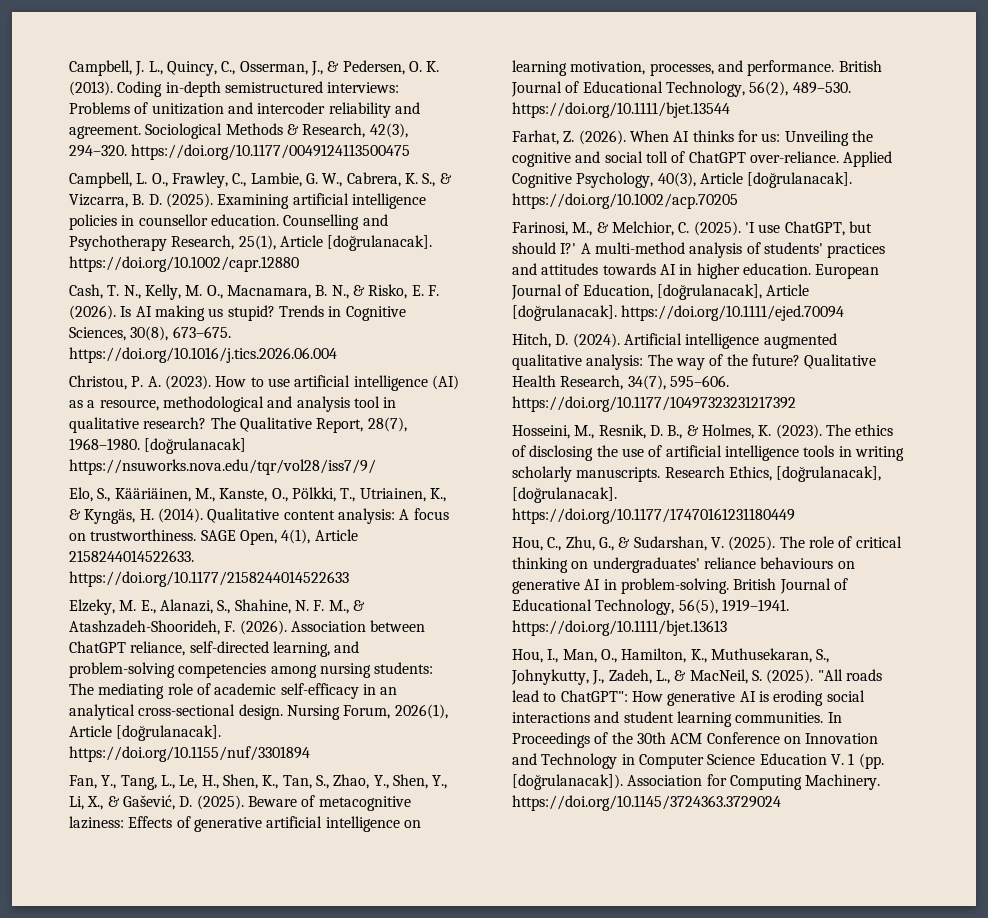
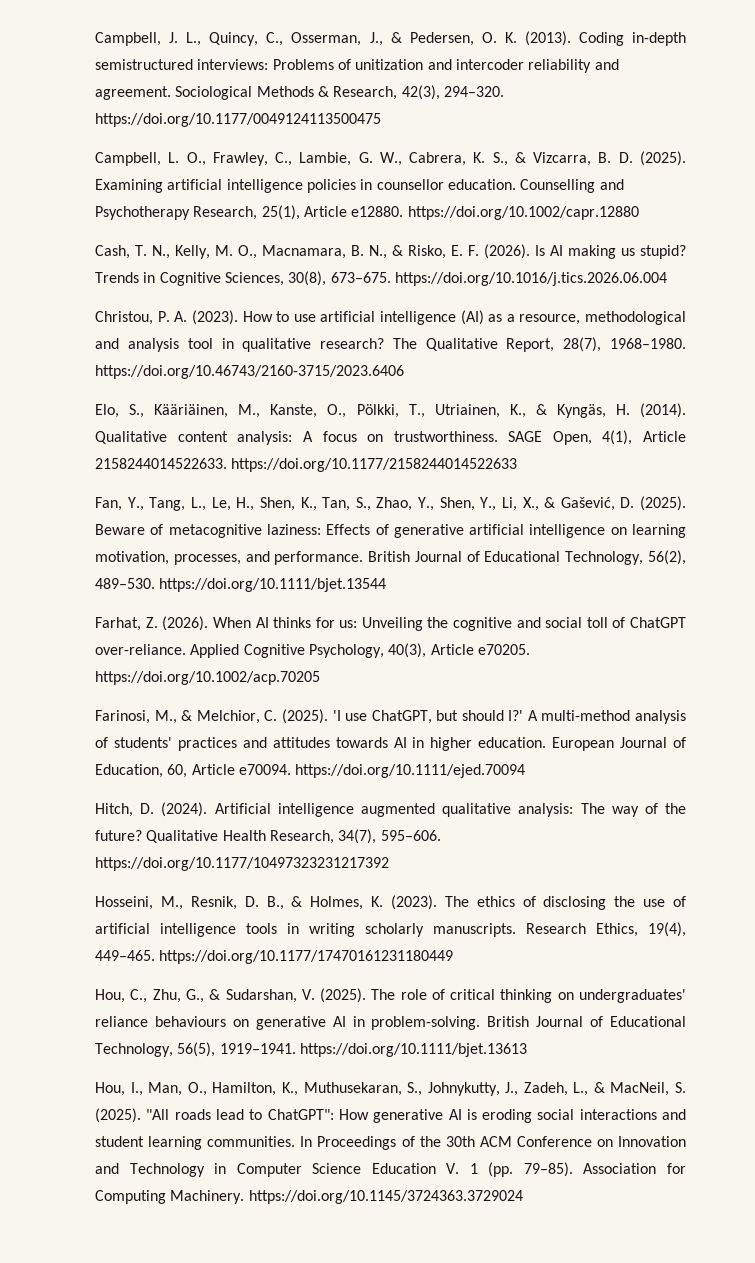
[327,235,433,251] [doğrulanacak]. -> [351,206,404,217] e12880.
[144,438,247,454] [69,459,377,475] [doğrulanacak] https://nsuworks.nova.edu/tqr/vol28/iss7/9/ -> [95,365,405,379] https://doi.org/10.46743/2160-3715/2023.6406
[69,599,366,615] [69,620,426,635] [69,641,360,657] [69,662,434,678] [69,683,398,699] [69,704,448,720] [69,725,222,741] [69,746,311,762] // Elzeky, M. E., Alanazi, S., Shahine, N. F. M., & Atashzadeh-Shoorideh, F. (2026). Association between ChatGPT reliance, self-directed learning, and problem-solving competencies among nursing students: The mediating role of academic self-efficacy in an analytical cross-sectional design. Nursing Forum, 2026(1), Article [doğrulanacak]. https://doi.org/10.1155/nuf/3301894 -> (518, 465) none
[747,172,853,188] [doğrulanacak]. -> [478,644,531,655] e70205.
[657,284,810,300] [512,305,618,321] [doğrulanacak], Article [doğrulanacak]. -> [167,764,292,778] 60, Article e70094.
[776,466,882,482] [512,487,618,503] [doğrulanacak], [doğrulanacak]. -> [647,922,686,937] [95,950,156,961] 19(4), 449–465.
[512,774,624,790] [doğrulanacak]). -> [523,1162,573,1177] 79–85).

